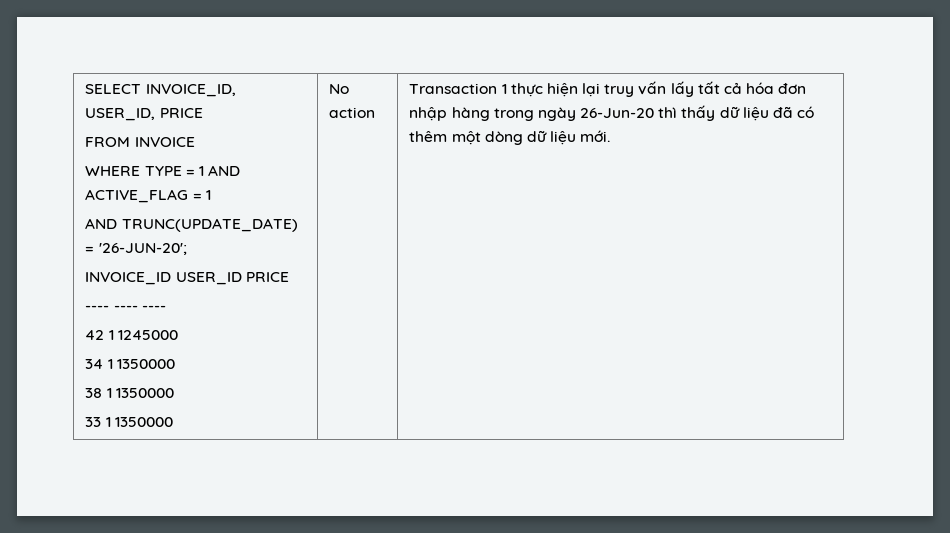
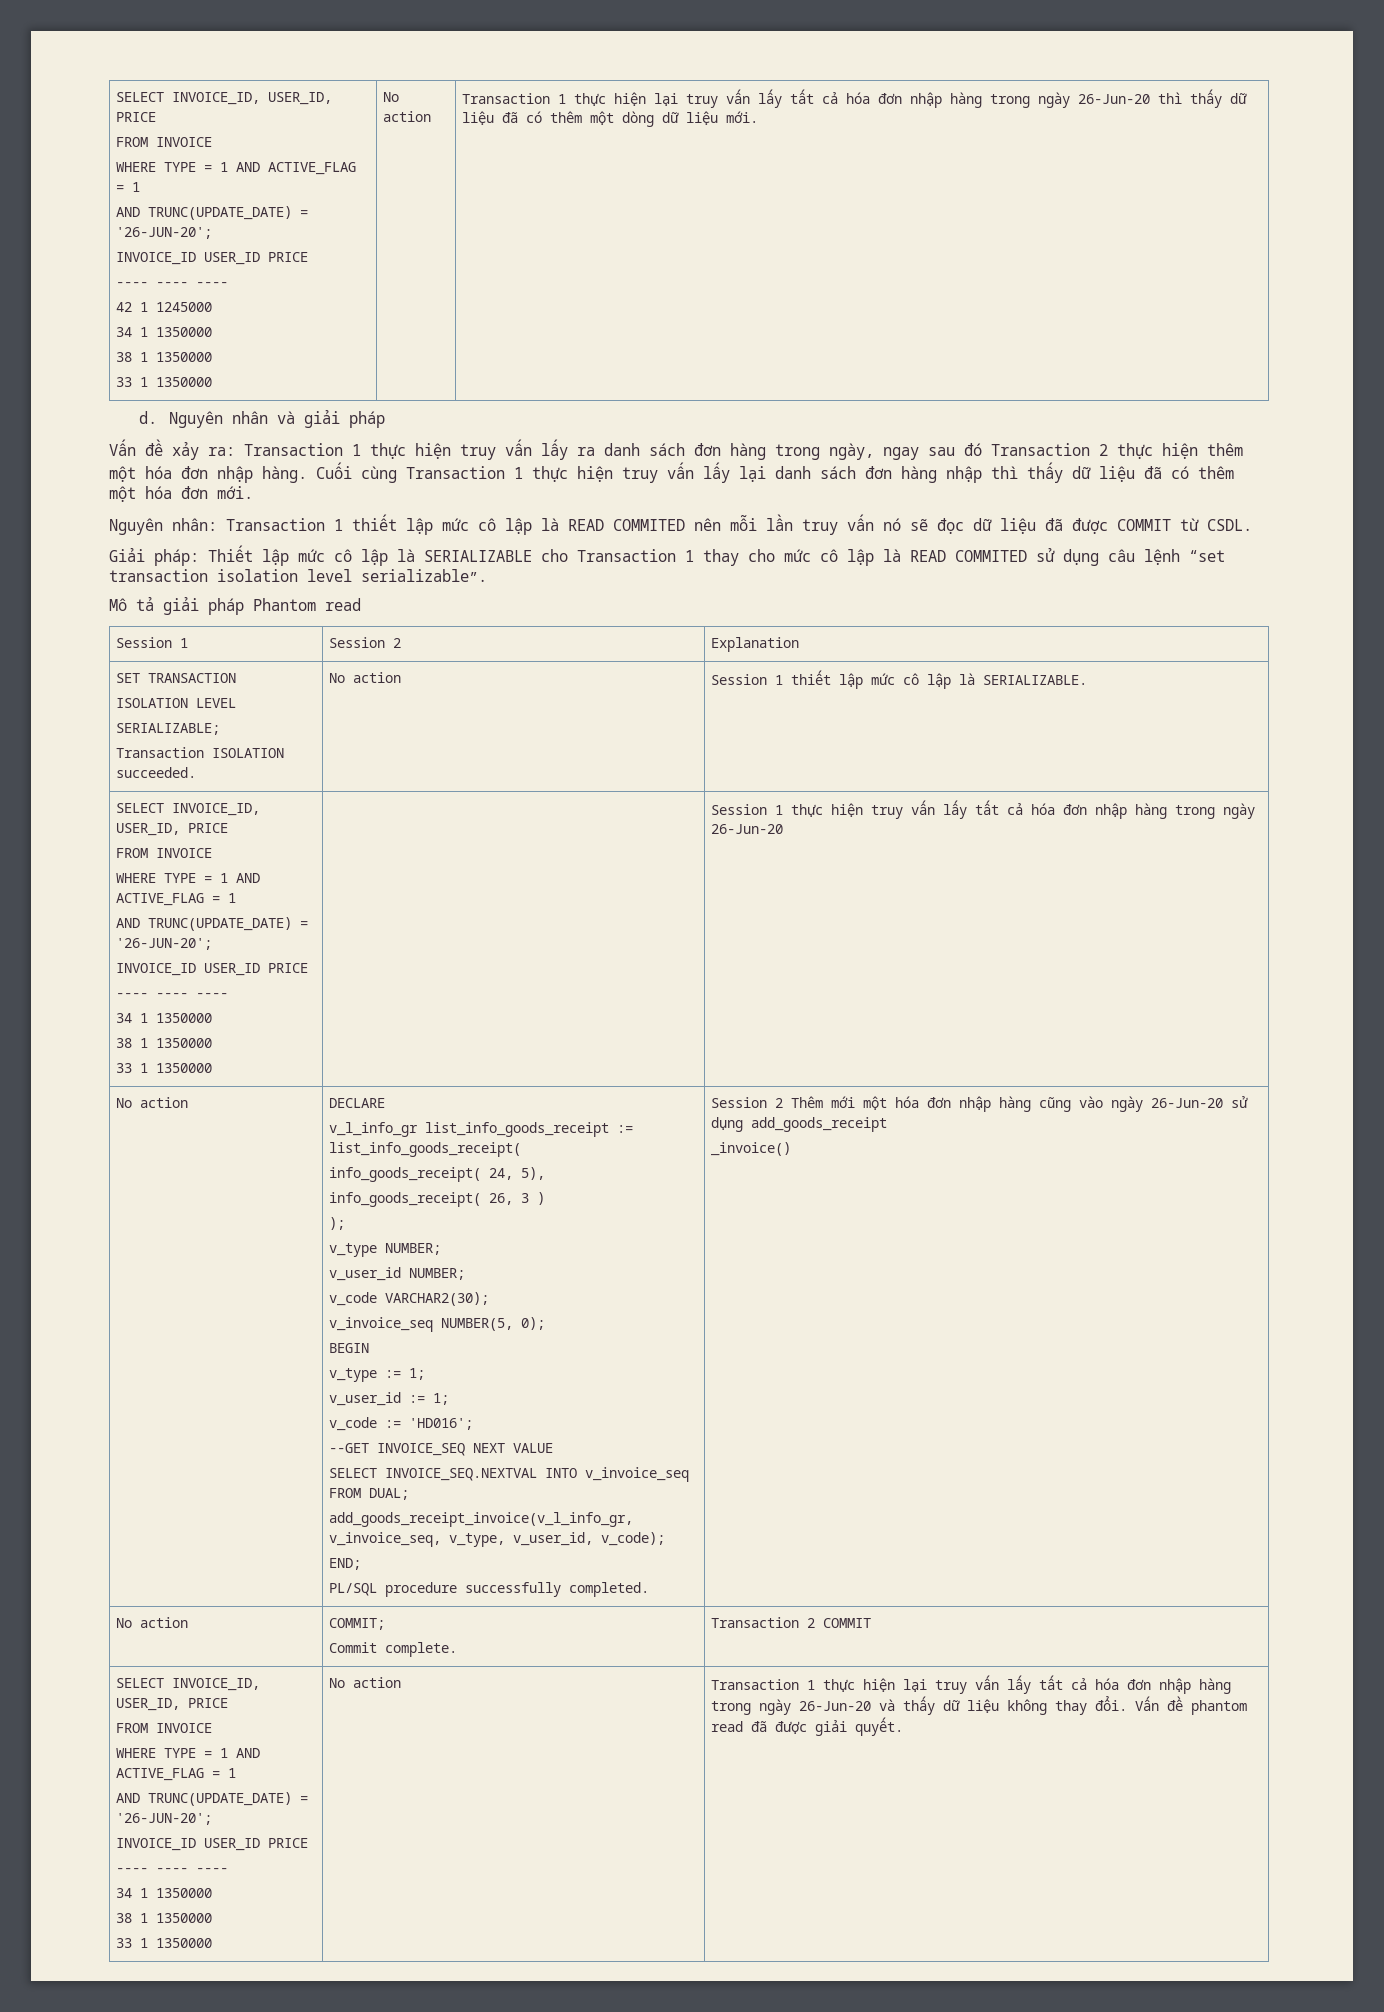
(611, 136) none -> [139,410,386,428] [109,439,1243,460] [109,462,1234,483] [109,486,253,502] [109,514,1252,535] [109,545,1225,566] [109,569,487,582] [109,597,361,615] [115,637,188,648] [328,637,401,648] [710,637,799,652] [115,673,236,683] [115,698,236,708] [115,723,220,735] [115,747,284,758] [115,767,196,778] [328,672,401,683] [710,670,1087,689] [115,803,260,816] [115,823,228,836] [115,848,212,858] [115,873,260,883] [115,893,236,906] [115,917,308,931] [115,938,212,950] [115,963,308,976] [115,993,228,998] [115,1013,212,1023] [115,1038,212,1048] [115,1063,212,1073] [710,800,1255,819] [710,824,783,834] [115,1097,188,1108] [328,1098,385,1108] [328,1122,633,1137] [328,1142,521,1157] [328,1167,545,1182] [328,1192,545,1207] [328,1217,345,1230] [328,1243,441,1257] [328,1267,465,1281] [328,1292,489,1306] [328,1317,545,1332] [328,1343,369,1353] [328,1368,425,1382] [328,1392,449,1406] [328,1417,473,1431] [328,1443,553,1456] [328,1467,689,1482] [328,1488,409,1500] [328,1512,633,1527] [328,1532,665,1547] [328,1558,361,1570] [328,1582,649,1597] [710,1096,1248,1112] [710,1117,887,1132] [710,1142,791,1156] [115,1617,188,1628] [328,1618,385,1630] [328,1642,457,1657] [710,1617,871,1628] [115,1678,260,1691] [115,1698,228,1711] [115,1723,212,1733] [115,1748,260,1758] [115,1768,236,1781] [115,1792,308,1806] [115,1813,212,1825] [115,1838,308,1851] [115,1868,228,1873] [115,1888,212,1898] [115,1913,212,1923] [115,1938,212,1948] [328,1677,401,1688] [710,1675,1231,1694] [710,1696,1247,1715] [710,1717,903,1736] // d. Nguyên nhân và giải pháp // Vấn đề xảy ra: Transaction 1 thực hiện truy vấn lấy ra danh sách đơn hàng trong ngày, ngay sau đó Transaction 2 thực hiện thêm một hóa đơn nhập hàng. Cuối cùng Transaction 1 thực hiện truy vấn lấy lại danh sách đơn hàng nhập thì thấy dữ liệu đã có thêm một hóa đơn mới. // Nguyên nhân: Transaction 1 thiết lập mức cô lập là READ COMMITED nên mỗi lần truy vấn nó sẽ đọc dữ liệu đã được COMMIT từ CSDL. // Giải pháp: Thiết lập mức cô lập là SERIALIZABLE cho Transaction 1 thay cho mức cô lập là READ COMMITED sử dụng câu lệnh “set transaction isolation level serializable”. // Mô tả giải pháp Phantom read // Session 1 | Session 2 | Explanation // SET TRANSACTION // ISOLATION LEVEL // SERIALIZABLE; // Transaction ISOLATION succeeded. | No action | Session 1 thiết lập mức cô lập là SERIALIZABLE. // SELECT INVOICE_ID, USER_ID, PRICE // FROM INVOICE // WHERE TYPE = 1 AND ACTIVE_FLAG = 1 // AND TRUNC(UPDATE_DATE) = '26-JUN-20'; // INVOICE_ID USER_ID PRICE // ---- ---- ---- // 34 1 1350000 // 38 1 1350000 // 33 1 1350000 | | Session 1 thực hiện truy vấn lấy tất cả hóa đơn nhập hàng trong ngày 26-Jun-20 // No action | DECLARE // v_l_info_gr list_info_goods_receipt := list_info_goods_receipt( // info_goods_receipt( 24, 5), // info_goods_receipt( 26, 3 ) // ); // v_type NUMBER; // v_user_id NUMBER; // v_code VARCHAR2(30); // v_invoice_seq NUMBER(5, 0); // BEGIN // v_type := 1; // v_user_id := 1; // v_code := 'HD016'; // --GET INVOICE_SEQ NEXT VALUE // SELECT INVOICE_SEQ.NEXTVAL INTO v_invoice_seq FROM DUAL; // add_goods_receipt_invoice(v_l_info_gr, v_invoice_seq, v_type, v_user_id, v_code); // END; // PL/SQL procedure successfully completed. | Session 2 Thêm mới một hóa đơn nhập hàng cũng vào ngày 26-Jun-20 sử dụng add_goods_receipt // _invoice() // No action | COMMIT; // Commit complete. | Transaction 2 COMMIT // SELECT INVOICE_ID, USER_ID, PRICE // FROM INVOICE // WHERE TYPE = 1 AND ACTIVE_FLAG = 1 // AND TRUNC(UPDATE_DATE) = '26-JUN-20'; // INVOICE_ID USER_ID PRICE // ---- ---- ---- // 34 1 1350000 // 38 1 1350000 // 33 1 1350000 | No action | Transaction 1 thực hiện lại truy vấn lấy tất cả hóa đơn nhập hàng trong ngày 26-Jun-20 và thấy dữ liệu không thay đổi. Vấn đề phantom read đã được giải quyết.

